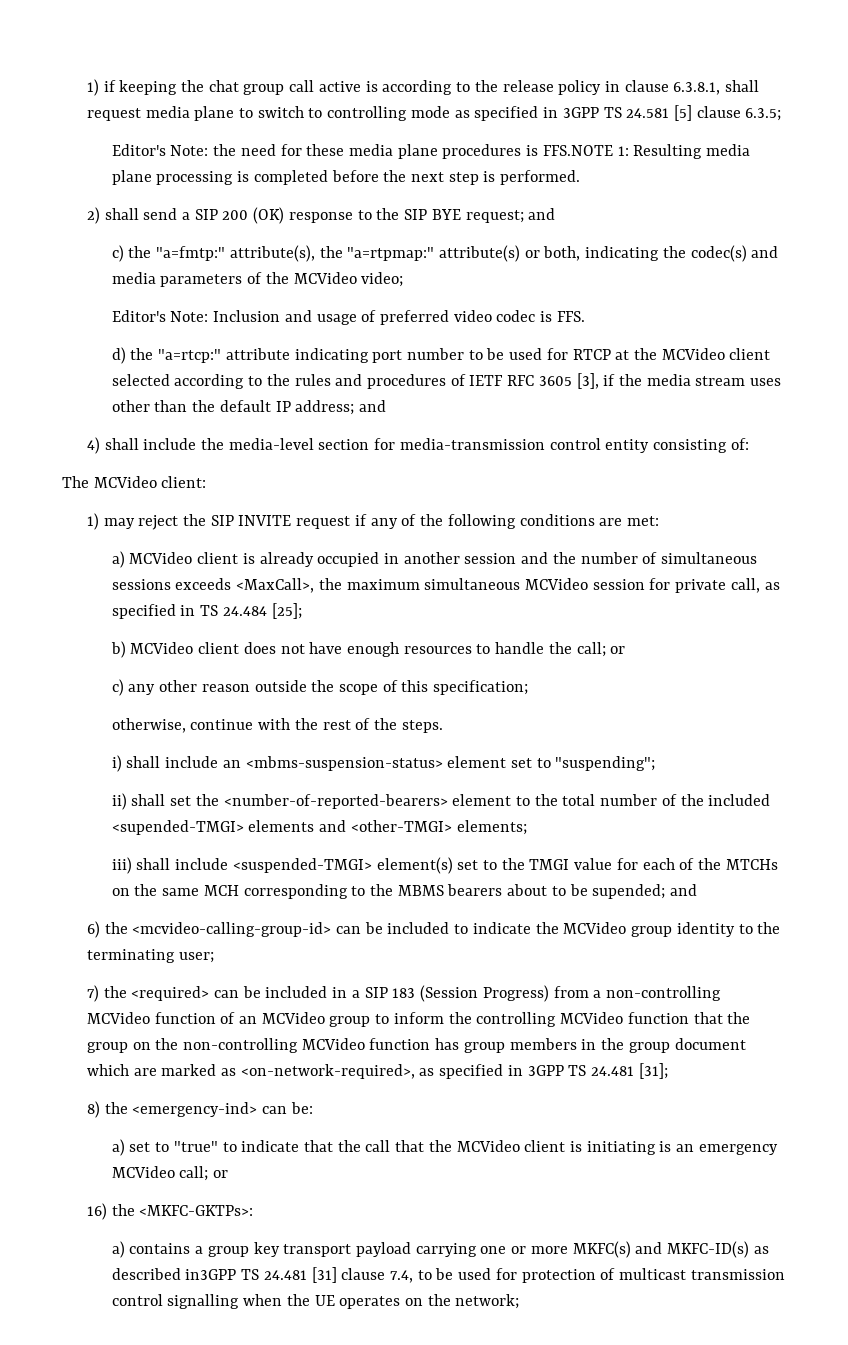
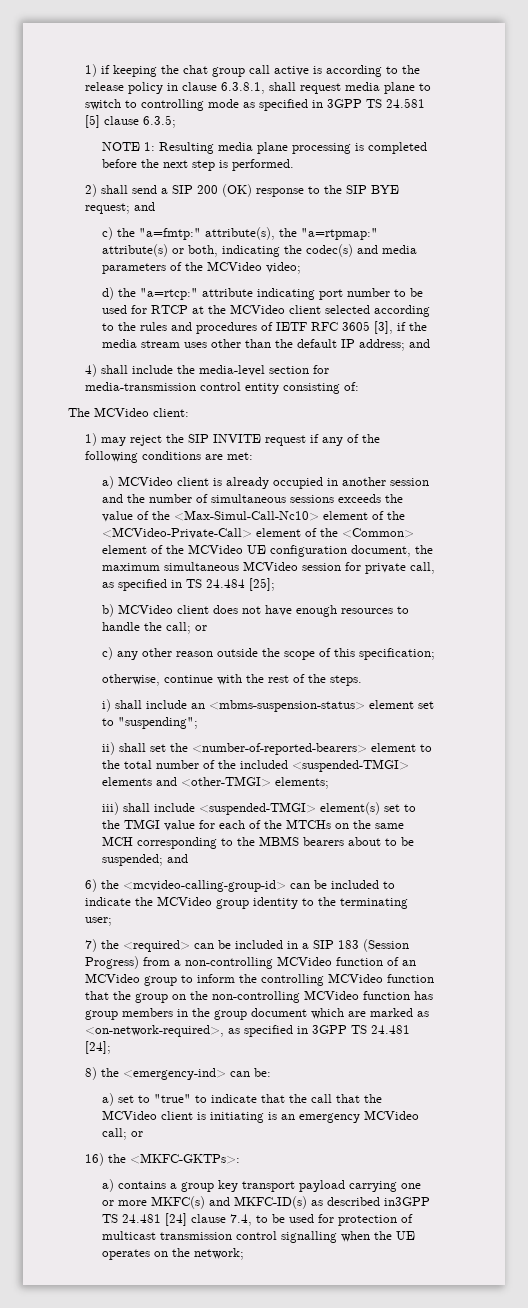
[111,144,613,159] Editor's Note: the need for these media plane procedures is FFS.NOTE -> [101,142,140,151] NOTE
[111,310,585,325] // Editor's Note: Inclusion and usage of preferred video codec is FFS. -> (301, 268) none
[236,578,315,593] <MaxCall>, -> [384,494,403,503] [101,510,405,522] [101,527,414,539] [101,544,411,557] the value of the <Max-Simul-Call-Nc10> element of the <MCVideo-Private-Call> element of the <Common> element of the MCVideo UE configuration document,
[111,820,244,835] <supended-TMGI> -> [291,759,409,772] <suspended-TMGI>
[592,884,666,899] supended; -> [101,854,163,866] suspended;
[638,1063,668,1079] [31]; -> [84,1041,111,1054] [24];
[311,1267,337,1283] [31] -> [164,1213,187,1226] [24]

